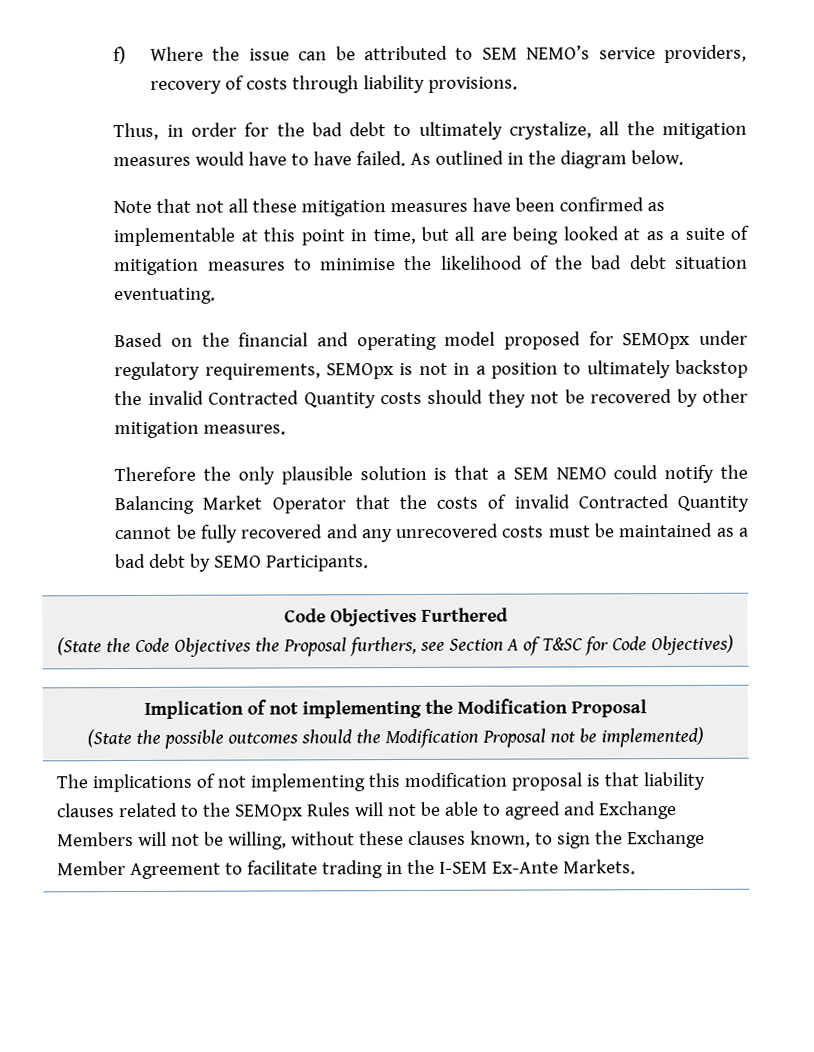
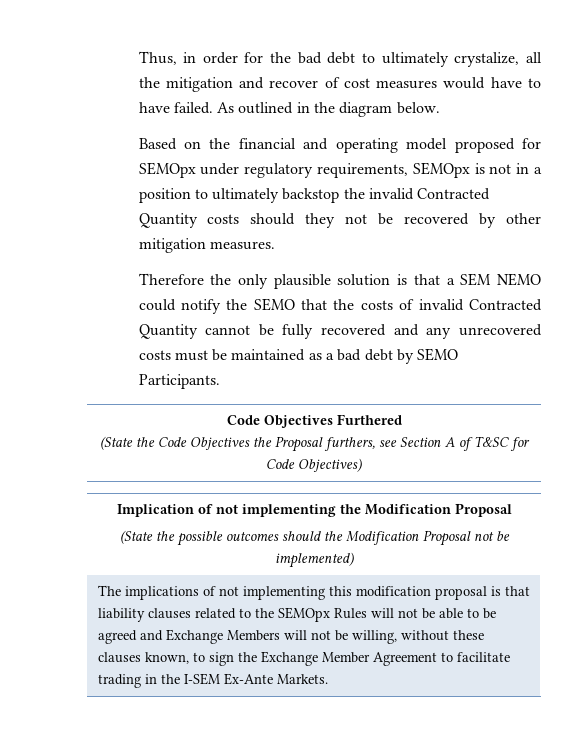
[113,44,747,65] [149,74,518,94] f) Where the issue can be attributed to SEM NEMO’s service providers, recovery of costs through liability provisions. // -> (138, 58) none
(747, 131) none -> [239,77,370,89] and recover of cost
[113,197,666,217] [113,225,749,247] [114,255,748,276] [114,287,217,305] // Note that not all these mitigation measures have been confirmed as implementable at this point in time, but all are being looked at as a suite of mitigation measures to minimise the likelihood of the bad debt situation eventuating. -> (440, 108) none
[114,495,346,515] Balancing Market Operator -> [253,298,295,311] SEMO
(501, 809) none -> [482,608,496,619] be

